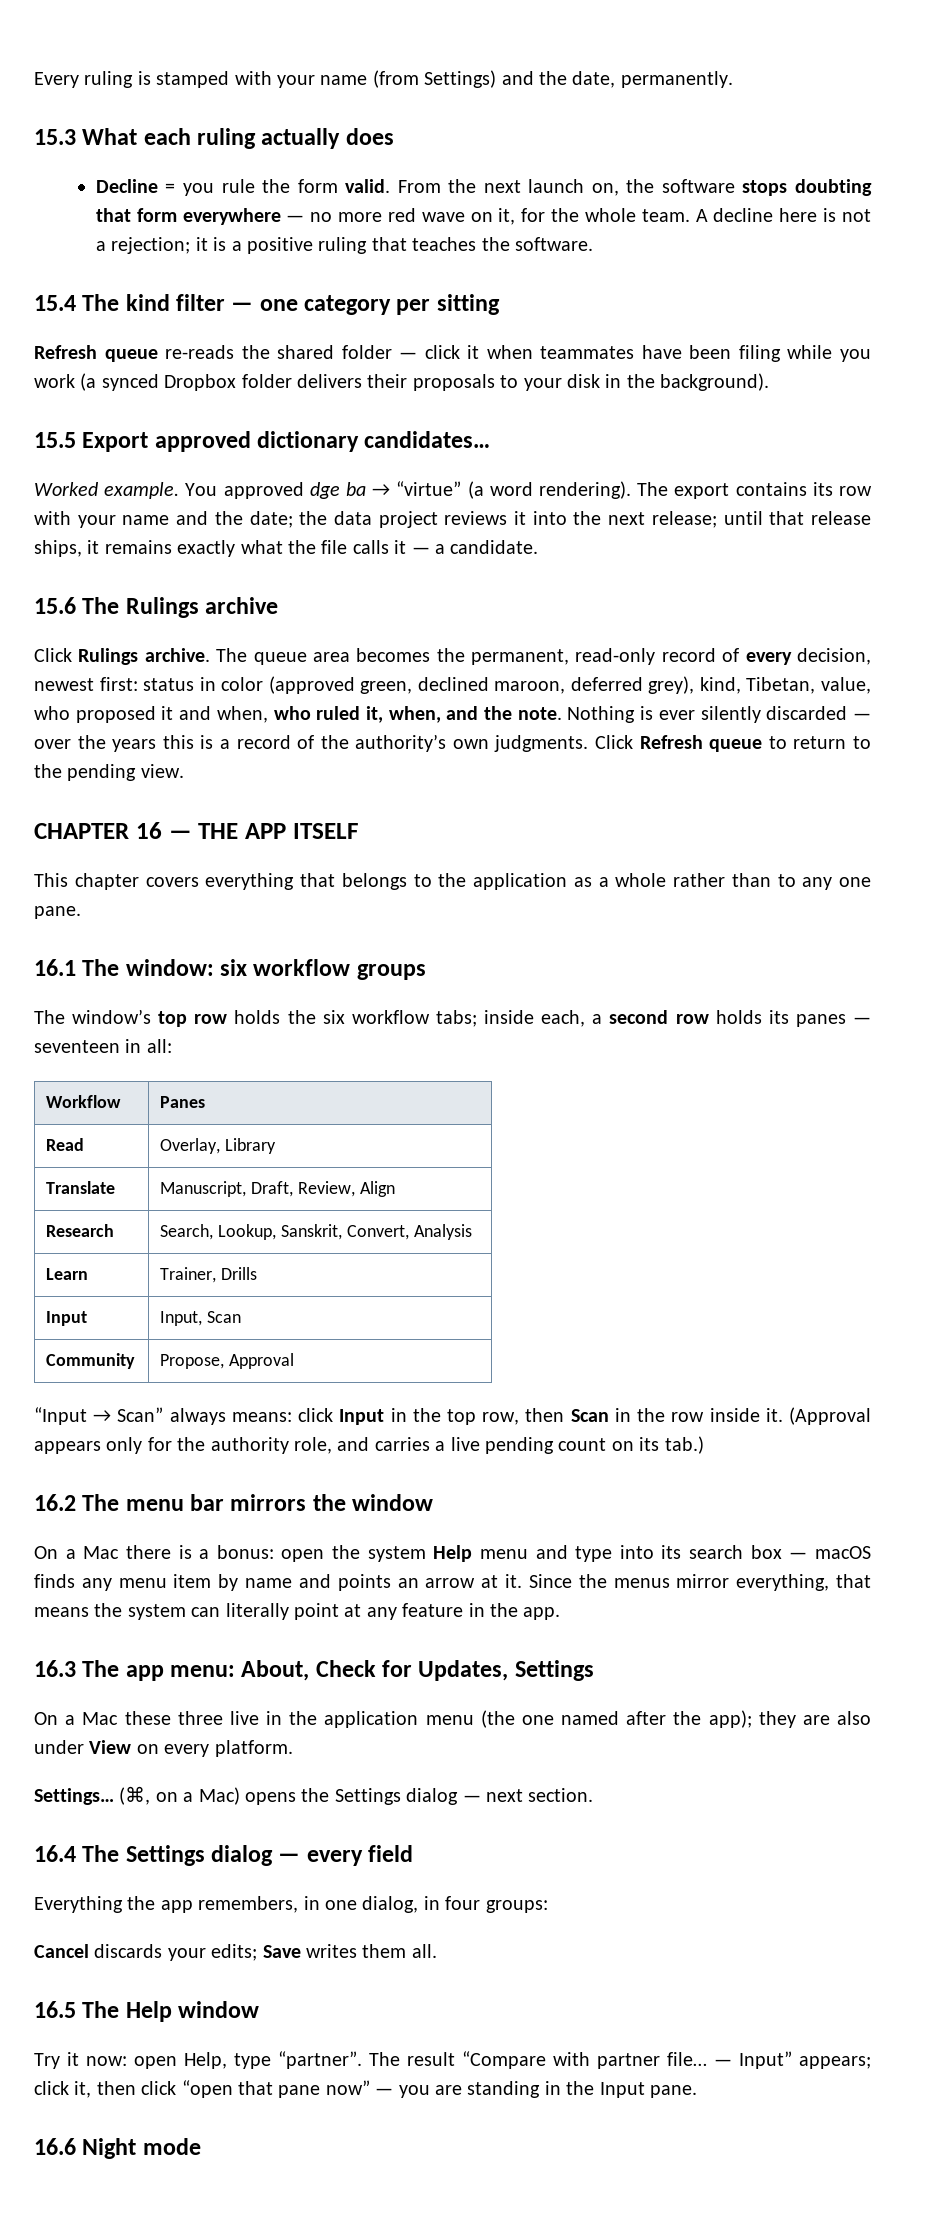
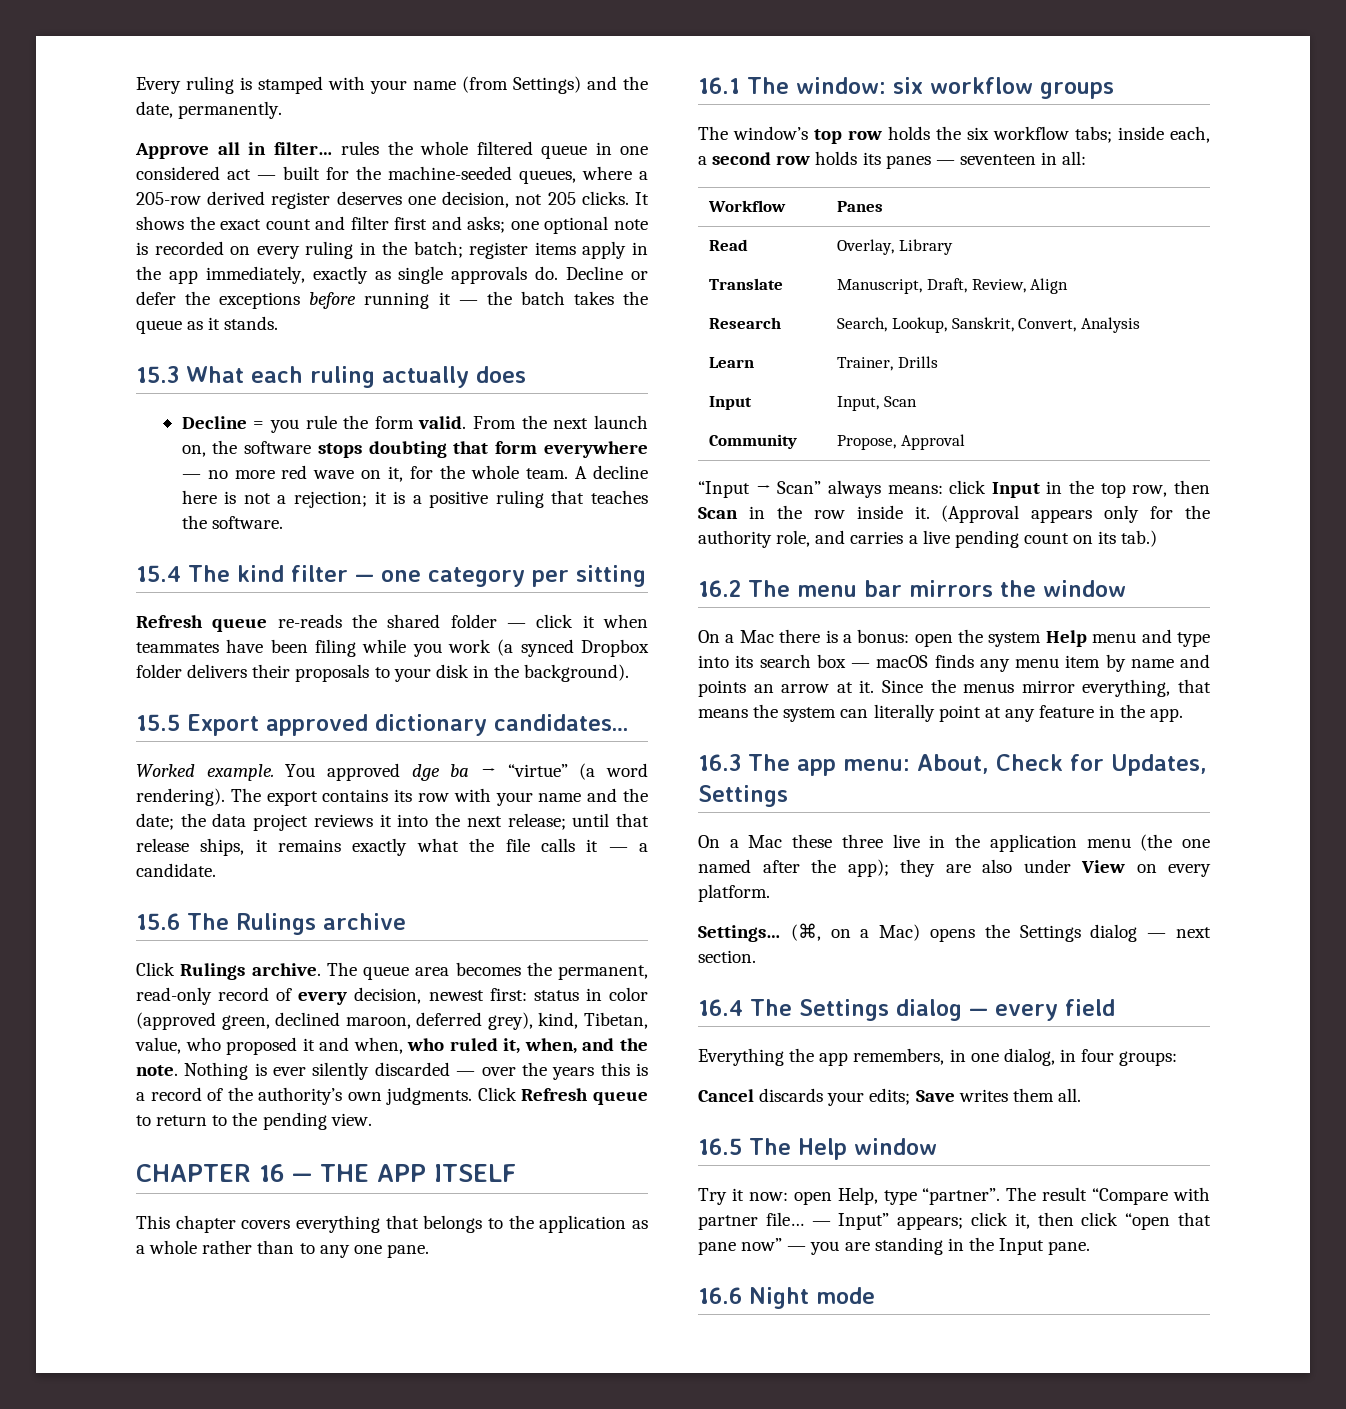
(733, 79) none -> [135,141,648,159] [136,166,648,184] [136,191,649,209] [136,216,648,234] [136,241,648,259] [136,266,649,284] [136,291,649,309] [136,316,279,334] // Approve all in filter… rules the whole filtered queue in one considered act — built for the machine-seeded queues, where a 205-row derived register deserves one decision, not 205 clicks. It shows the exact count and filter first and asks; one optional note is recorded on every ruling in the batch; register items apply in the app immediately, exactly as single approvals do. Decline or defer the exceptions before running it — the batch takes the queue as it stands.

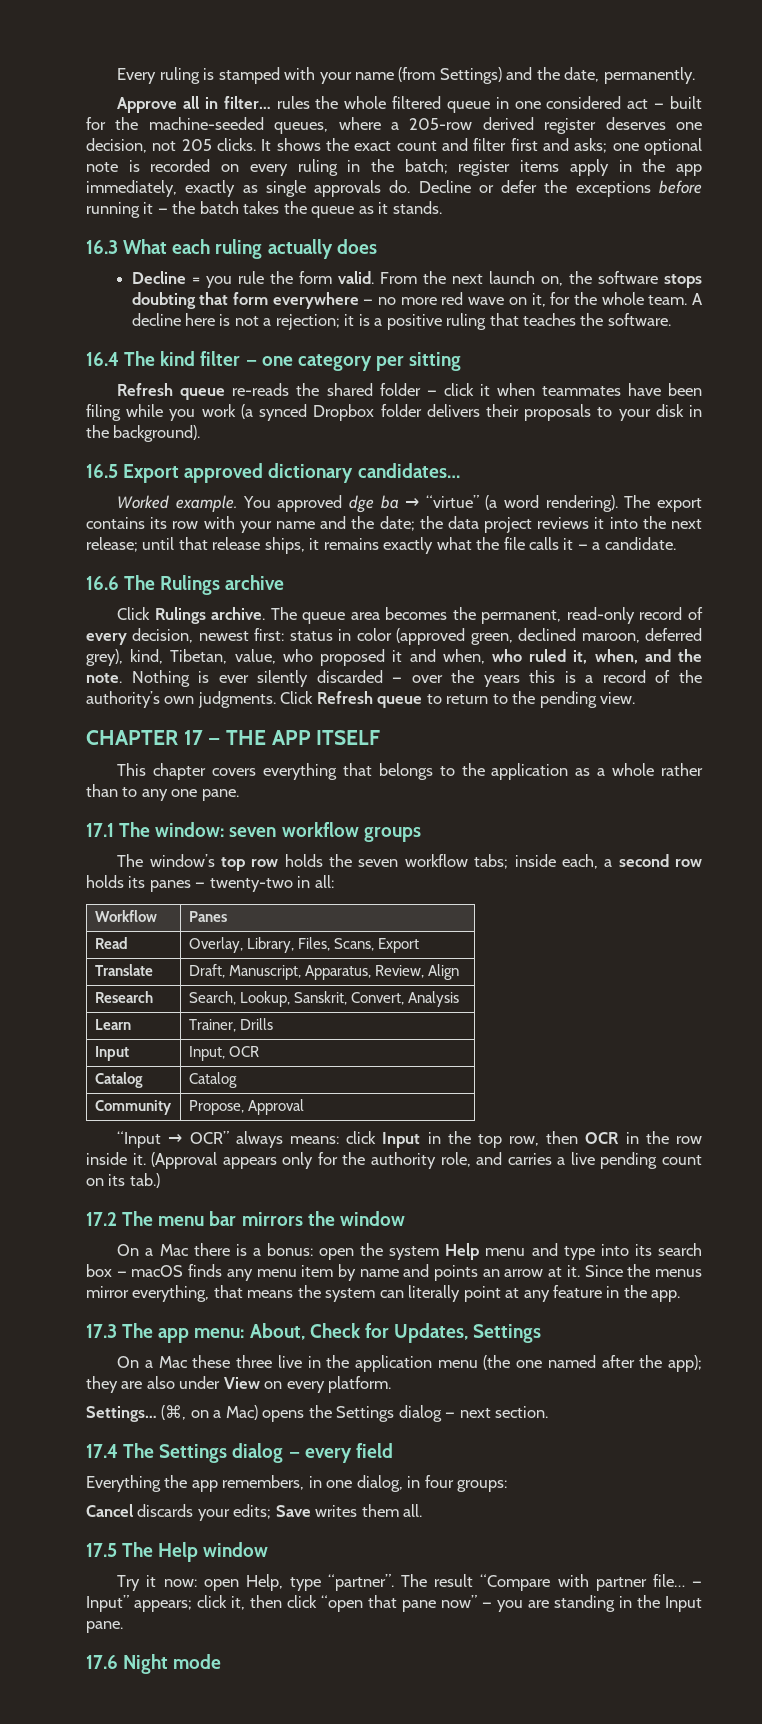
[136,366,179,383] 15.3 -> [86,240,118,254] 16.3
[136,565,181,582] 15.4 -> [86,352,119,366] 16.4
[136,714,180,731] 15.5 -> [86,464,118,478] 16.5
[136,913,180,930] 15.6 -> [86,576,119,590] 16.6
[259,1164,284,1182] 16 -> [183,730,203,745] 17
[698,77,740,94] 16.1 -> [86,823,114,837] 17.1
[893,77,923,94] six -> [229,827,277,837] seven
[967,127,989,140] six -> [358,859,399,867] seven
[959,154,1036,165] seventeen -> [209,878,293,892] twenty-two
[898,239,953,255] [709,278,784,290] [837,278,967,294] Library // Translate | Manuscript, Draft, -> [246,937,419,953] [94,964,153,976] [188,964,371,980] Library, Files, Scans, Export // Translate | Draft, Manuscript, Apparatus,
[883,396,917,407] Scan -> [228,1046,259,1057] [94,1072,143,1088] [188,1072,237,1088] OCR // Catalog | Catalog
[777,481,822,494] Scan” -> [189,1131,229,1144] OCR”
[698,507,738,519] Scan -> [585,1132,620,1144] OCR
[698,580,741,597] 16.2 -> [86,1212,117,1226] 17.2
[698,754,741,771] 16.3 -> [86,1324,117,1338] 17.3
[698,999,743,1016] 16.4 -> [86,1444,118,1458] 17.4
[698,1138,742,1155] 16.5 -> [86,1543,117,1557] 17.5
[698,1287,742,1304] 16.6 -> [86,1655,118,1669] 17.6

